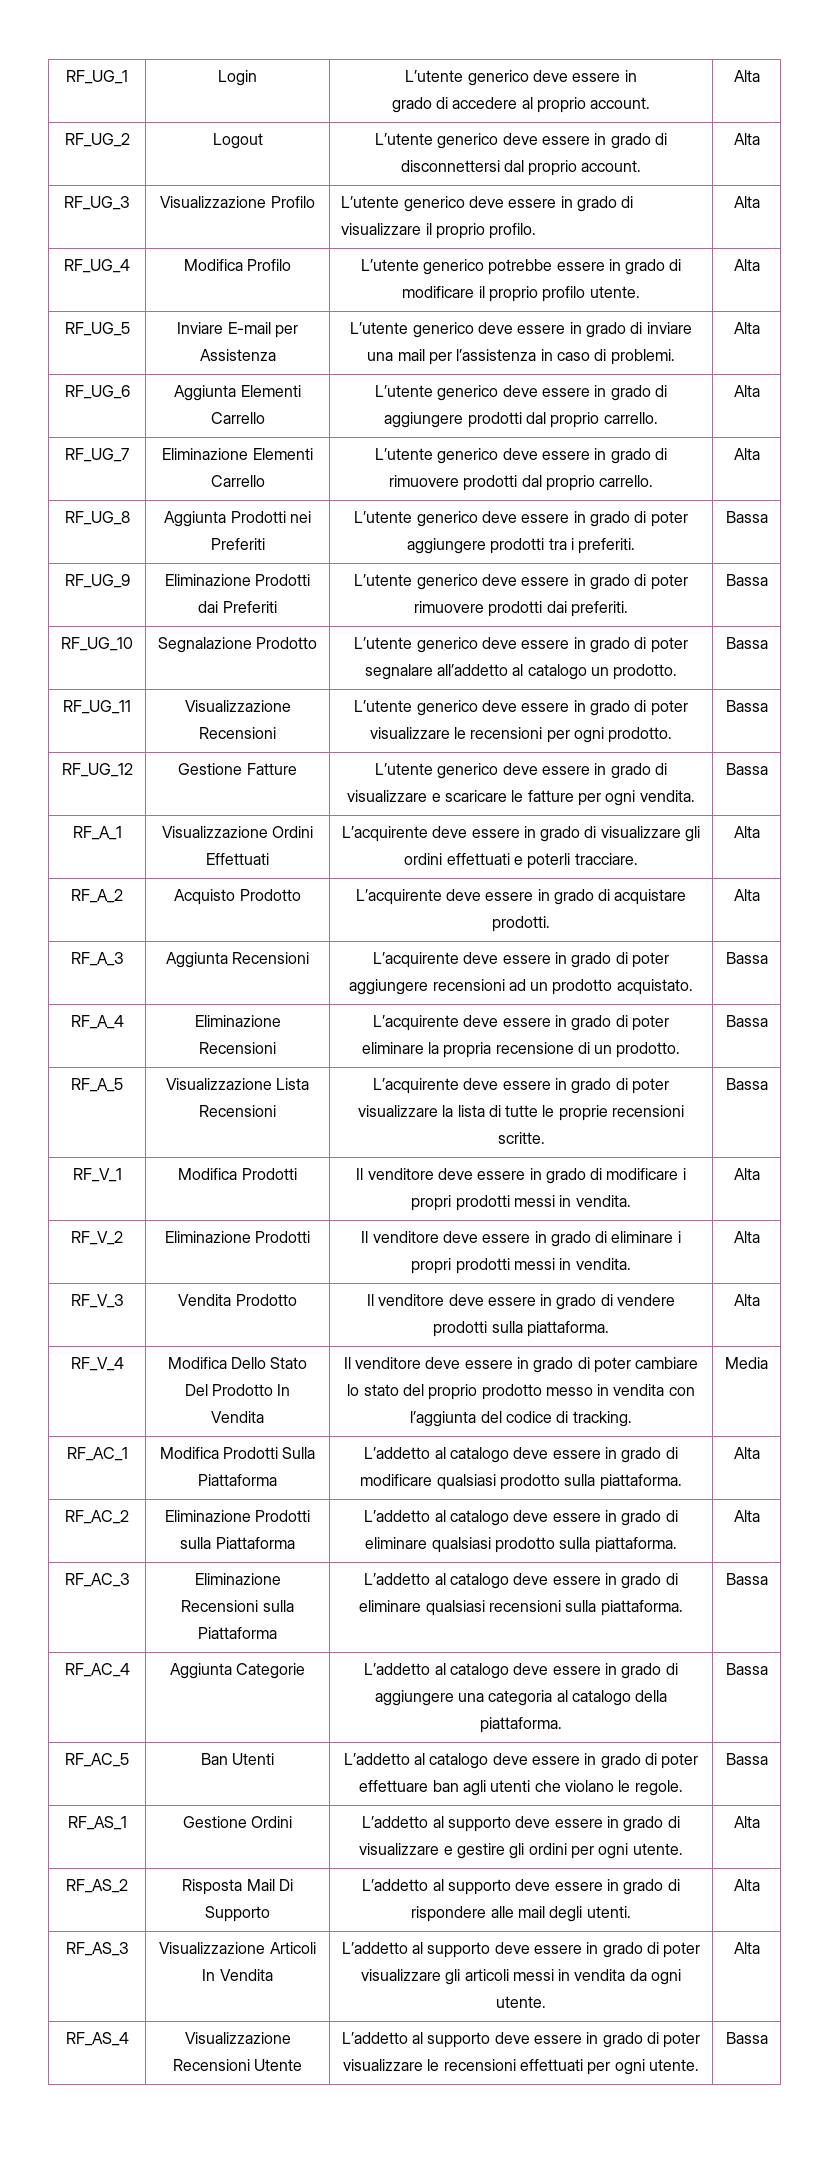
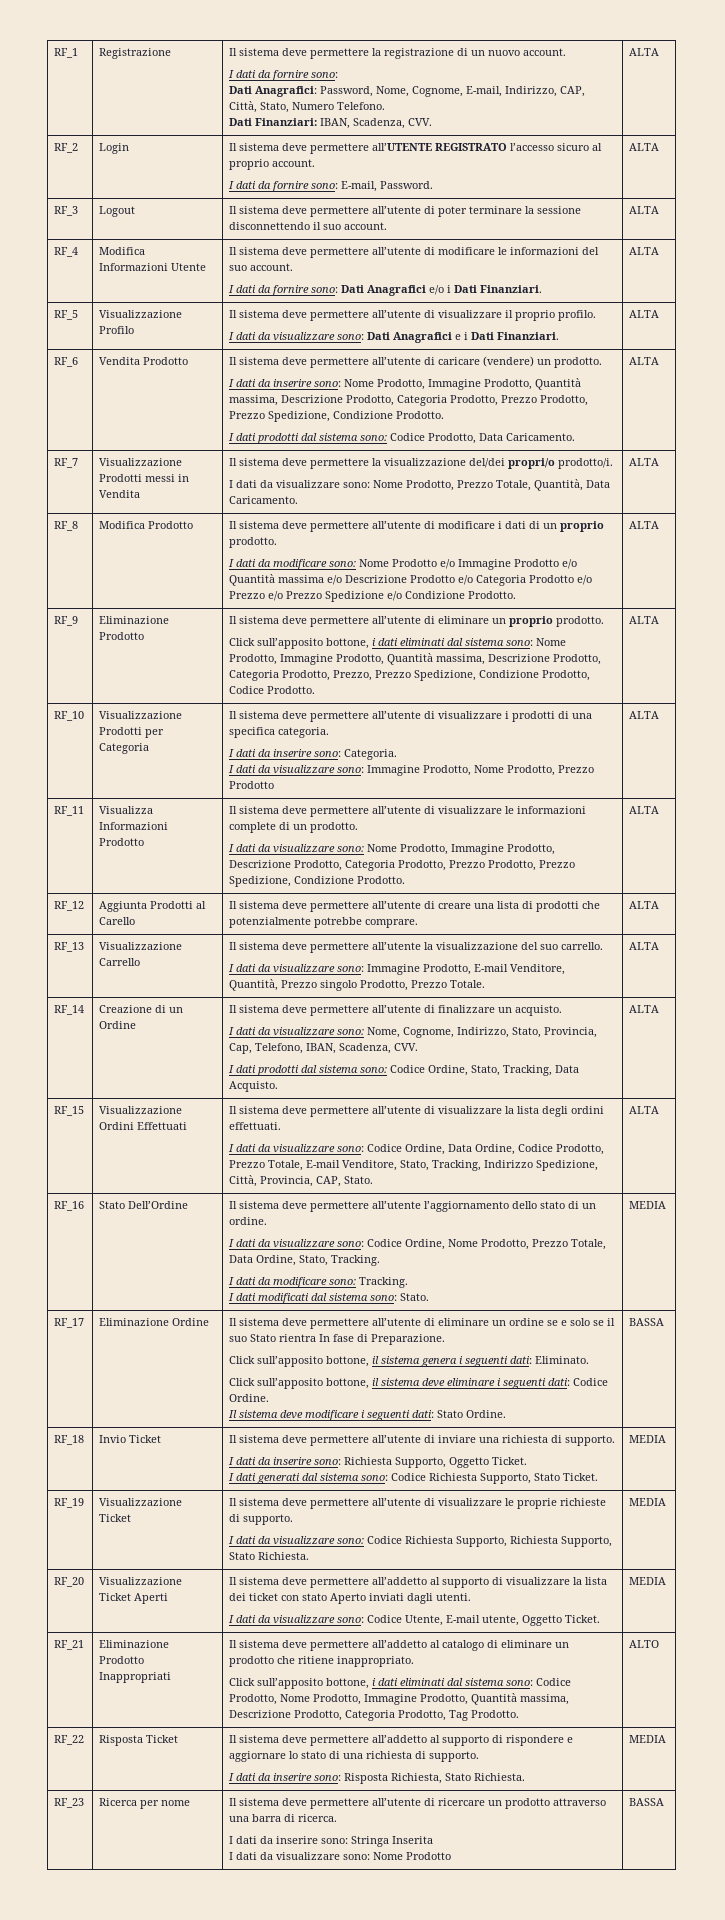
[66,70,128,84] [218,70,257,86] [405,70,637,86] [391,97,651,113] [733,70,760,82] [64,133,130,147] [212,133,263,149] [375,133,667,149] [400,160,642,176] [733,133,760,145] [64,196,130,210] [160,196,315,208] [341,196,617,212] RF_UG_1 | Login | L’utente generico deve essere in // grado di accedere al proprio account. | Alta // RF_UG_2 | Logout | L’utente generico deve essere in grado di disconnettersi dal proprio account. | Alta // RF_UG_3 | Visualizzazione Profilo | L’utente generico deve essere in grado -> [54,48,79,58] [99,48,172,59] [229,48,567,59] [228,70,339,81] [229,86,586,97] [229,101,386,113] [229,118,433,129] [629,48,660,56] [54,143,79,153] [99,143,130,154] [229,143,603,154] [229,159,316,170] [228,181,434,192] [629,143,660,151] [54,206,79,216] [99,206,136,217] [229,206,582,217] [229,222,388,230] [629,206,660,214] [54,247,79,257] [99,247,146,255] [99,263,207,271] [229,247,600,258] [229,263,294,271] [228,285,543,296] [629,247,660,255] [54,310,79,320] [99,310,183,318] [99,326,135,334] [229,310,422,321] RF_1 | Registrazione | Il sistema deve permettere la registrazione di un nuovo account. // I dati da fornire sono: // Dati Anagrafici: Password, Nome, Cognome, E-mail, Indirizzo, CAP, Città, Stato, Numero Telefono. // Dati Finanziari: IBAN, Scadenza, CVV. | ALTA // RF_2 | Login | Il sistema deve permettere all’UTENTE REGISTRATO l’accesso sicuro al proprio account. // I dati da fornire sono: E-mail, Password. | ALTA // RF_3 | Logout | Il sistema deve permettere all’utente di poter terminare la sessione disconnettendo il suo account. | ALTA // RF_4 | Modifica Informazioni Utente | Il sistema deve permettere all’utente di modificare le informazioni del suo account. // I dati da fornire sono: Dati Anagrafici e/o i Dati Finanziari. | ALTA // RF_5 | Visualizzazione Profilo | Il sistema deve permettere all’utente
[733,196,760,208] [64,259,130,273] [183,259,292,271] [360,259,682,275] [402,286,640,302] [733,259,760,271] [64,322,130,336] [177,322,298,338] [199,349,276,361] [350,322,692,338] [367,349,675,365] [733,322,760,334] [64,385,130,399] [174,385,301,401] [210,412,265,424] [375,385,667,401] [384,412,658,428] [733,385,760,397] [65,448,129,462] [162,448,313,460] [210,475,265,487] [375,448,667,464] [388,475,654,491] [733,448,760,460] [64,511,130,525] [164,511,311,527] [210,538,265,550] [354,511,688,527] [406,538,636,554] [725,511,768,523] [64,574,130,588] [164,574,311,586] [198,601,277,613] [354,574,688,590] [414,601,628,617] [725,574,768,586] [61,637,133,651] [157,637,318,653] [354,637,688,653] [364,664,678,680] [725,637,768,649] [63,700,131,714] [184,700,291,712] [199,727,276,739] [354,700,688,716] [369,727,673,743] [725,700,768,712] [61,763,133,777] [178,763,297,775] [375,763,667,779] [347,790,695,806] [725,763,768,775] [72,826,122,840] [161,826,314,838] [206,853,269,865] [341,826,701,842] [404,853,638,869] [733,826,760,838] [71,889,123,903] [174,889,301,905] [355,889,687,905] [491,916,550,932] [733,889,760,901] [70,952,124,966] [165,952,310,968] [373,952,669,968] [349,979,693,995] [725,952,768,964] [70,1015,124,1029] [194,1015,281,1027] [199,1042,276,1054] [373,1015,669,1031] [361,1042,681,1058] [725,1015,768,1027] [71,1078,123,1092] [165,1078,310,1090] [199,1105,276,1117] [373,1078,669,1094] [357,1105,685,1121] [497,1132,545,1144] [725,1078,768,1090] [72,1168,122,1182] [178,1168,297,1180] [356,1168,686,1184] [411,1195,631,1211] [733,1168,760,1180] [71,1231,123,1245] [164,1231,311,1243] [361,1231,681,1247] [411,1258,631,1274] [733,1231,760,1243] [70,1294,124,1308] [178,1294,297,1306] [366,1294,676,1310] [433,1321,609,1337] [733,1294,760,1306] [70,1357,124,1371] [167,1357,308,1369] [184,1384,291,1396] [211,1411,264,1423] [343,1357,699,1373] [347,1384,695,1400] [410,1411,632,1427] [725,1357,768,1369] [66,1447,128,1461] [159,1447,316,1459] [198,1474,277,1486] [364,1447,678,1463] [360,1474,682,1490] [733,1447,760,1459] [65,1510,129,1524] [164,1510,311,1522] [180,1537,295,1549] [364,1510,678,1526] [365,1537,677,1553] [733,1510,760,1522] [64,1573,130,1587] [194,1573,281,1585] [181,1600,294,1612] [198,1627,277,1639] [364,1573,678,1589] [359,1600,683,1616] [725,1573,768,1585] [64,1663,130,1677] [169,1663,306,1679] [364,1663,678,1679] [374,1690,668,1706] [479,1717,562,1733] [725,1663,768,1675] [65,1753,129,1767] [200,1753,275,1765] [343,1753,699,1769] [359,1780,683,1796] [725,1753,768,1765] [67,1816,127,1830] [182,1816,293,1828] [362,1816,680,1832] [359,1843,683,1859] [733,1816,760,1828] [66,1879,128,1893] [182,1879,293,1895] [205,1906,270,1922] [362,1879,680,1895] [411,1906,631,1922] [733,1879,760,1891] [65,1942,129,1956] [159,1942,316,1954] [202,1969,273,1981] [341,1942,701,1958] [360,1969,682,1985] [495,1996,546,2008] [733,1942,760,1954] [65,2032,129,2046] [184,2032,291,2044] [172,2059,303,2071] [341,2032,701,2048] [343,2059,699,2075] [725,2032,768,2044] | Alta // RF_UG_4 | Modifica Profilo | L’utente generico potrebbe essere in grado di modificare il proprio profilo utente. | Alta // RF_UG_5 | Inviare E-mail per Assistenza | L’utente generico deve essere in grado di inviare una mail per l’assistenza in caso di problemi. | Alta // RF_UG_6 | Aggiunta Elementi Carrello | L’utente generico deve essere in grado di aggiungere prodotti dal proprio carrello. | Alta // RF_UG_7 | Eliminazione Elementi Carrello | L’utente generico deve essere in grado di rimuovere prodotti dal proprio carrello. | Alta // RF_UG_8 | Aggiunta Prodotti nei Preferiti | L’utente generico deve essere in grado di poter aggiungere prodotti tra i preferiti. | Bassa // RF_UG_9 | Eliminazione Prodotti dai Preferiti | L’utente generico deve essere in grado di poter rimuovere prodotti dai preferiti. | Bassa // RF_UG_10 | Segnalazione Prodotto | L’utente generico deve essere in grado di poter segnalare all’addetto al catalogo un prodotto. | Bassa // RF_UG_11 | Visualizzazione Recensioni | L’utente generico deve essere in grado di poter visualizzare le recensioni per ogni prodotto. | Bassa // RF_UG_12 | Gestione Fatture | L’utente generico deve essere in grado di visualizzare e scaricare le fatture per ogni vendita. | Bassa // RF_A_1 | Visualizzazione Ordini Effettuati | L’acquirente deve essere in grado di visualizzare gli ordini effettuati e poterli tracciare. | Alta // RF_A_2 | Acquisto Prodotto | L’acquirente deve essere in grado di acquistare prodotti. | Alta // RF_A_3 | Aggiunta Recensioni | L’acquirente deve essere in grado di poter aggiungere recensioni ad un prodotto acquistato. | Bassa // RF_A_4 | Eliminazione Recensioni | L’acquirente deve essere in grado di poter eliminare la propria recensione di un prodotto. | Bassa // RF_A_5 | Visualizzazione Lista Recensioni | L’acquirente deve essere in grado di poter visualizzare la lista di tutte le proprie recensioni scritte. | Bassa // RF_V_1 | Modifica Prodotti | Il venditore deve essere in grado di modificare i propri prodotti messi in vendita. | Alta // RF_V_2 | Eliminazione Prodotti | Il venditore deve essere in grado di eliminare i propri prodotti messi in vendita. | Alta // RF_V_3 | Vendita Prodotto | Il venditore deve essere in grado di vendere prodotti sulla piattaforma. | Alta // RF_V_4 | Modifica Dello Stato Del Prodotto In Vendita | Il venditore deve essere in grado di poter cambiare lo stato del proprio prodotto messo in vendita con l’aggiunta del codice di tracking. | Media // RF_AC_1 | Modifica Prodotti Sulla Piattaforma | L’addetto al catalogo deve essere in grado di modificare qualsiasi prodotto sulla piattaforma. | Alta // RF_AC_2 | Eliminazione Prodotti sulla Piattaforma | L’addetto al catalogo deve essere in grado di eliminare qualsiasi prodotto sulla piattaforma. | Alta // RF_AC_3 | Eliminazione Recensioni sulla Piattaforma | L’addetto al catalogo deve essere in grado di eliminare qualsiasi recensioni sulla piattaforma. | Bassa // RF_AC_4 | Aggiunta Categorie | L’addetto al catalogo deve essere in grado di aggiungere una categoria al catalogo della piattaforma. | Bassa // RF_AC_5 | Ban Utenti | L’addetto al catalogo deve essere in grado di poter effettuare ban agli utenti che violano le regole. | Bassa // RF_AS_1 | Gestione Ordini | L’addetto al supporto deve essere in grado di visualizzare e gestire gli ordini per ogni utente. | Alta // RF_AS_2 | Risposta Mail Di Supporto | L’addetto al supporto deve essere in grado di rispondere alle mail degli utenti. | Alta // RF_AS_3 | Visualizzazione Articoli In Vendita | L’addetto al supporto deve essere in grado di poter visualizzare gli articoli messi in vendita da ogni utente. | Alta // RF_AS_4 | Visualizzazione Recensioni Utente | L’addetto al supporto deve essere in grado di poter visualizzare le recensioni effettuati per ogni utente. | Bassa -> [228,332,560,343] [629,310,660,318] [54,357,79,367] [99,357,189,365] [229,356,603,368] [228,378,582,390] [229,395,589,406] [229,411,445,422] [228,433,576,444] [629,357,660,365] [54,458,79,468] [99,458,183,466] [99,474,190,482] [99,490,141,498] [229,458,614,469] [229,479,611,491] [229,496,299,504] [629,458,660,466] [54,521,79,531] [99,521,194,529] [229,521,605,532] [229,537,278,548] [228,559,578,570] [229,574,593,586] [229,591,517,602] [629,521,660,529] [54,616,79,626] [99,616,170,624] [99,632,145,640] [229,616,605,627] [229,638,567,649] [229,653,602,665] [229,670,591,681] [229,686,316,694] [629,616,660,624] [54,711,85,721] [99,711,183,719] [99,727,165,738] [99,743,150,754] [229,711,593,722] [229,727,330,738] [228,749,398,760] [228,765,595,776] [229,781,275,789] [629,711,660,719] [54,806,85,816] [99,806,154,814] [99,822,169,830] [99,838,145,846] [229,806,587,817] [229,822,359,833] [228,844,556,855] [229,860,576,871] [229,876,406,887] [629,806,660,814] [54,901,85,911] [99,901,207,912] [99,917,136,925] [229,901,601,912] [229,917,419,928] [629,901,660,909] [54,942,85,952] [99,942,183,950] [99,958,141,966] [229,942,604,953] [228,964,566,975] [229,979,486,991] [629,942,660,950] [54,1005,85,1015] [99,1005,184,1013] [99,1021,137,1029] [229,1005,563,1016] [228,1027,598,1038] [229,1043,419,1054] [228,1065,580,1076] [229,1081,279,1092] [629,1005,660,1013] [54,1106,85,1116] [99,1106,183,1114] [99,1122,188,1130] [229,1106,605,1117] [229,1122,282,1130] [228,1144,605,1155] [229,1160,599,1171] [229,1175,374,1187] [629,1106,660,1114] [54,1201,85,1211] [99,1201,189,1209] [229,1201,597,1212] [229,1217,268,1225] [228,1239,607,1250] [229,1255,381,1266] [228,1277,409,1288] [228,1293,430,1304] [629,1201,667,1209] [54,1318,85,1328] [99,1318,210,1326] [229,1318,616,1329] [229,1334,446,1345] [229,1356,590,1367] [229,1378,609,1389] [229,1394,270,1402] [228,1410,507,1421] [629,1318,665,1326] [54,1435,85,1445] [99,1435,162,1443] [229,1435,616,1446] [228,1457,528,1468] [228,1473,599,1484] [629,1435,667,1443] [54,1498,85,1508] [99,1498,183,1506] [99,1514,132,1522] [229,1498,607,1509] [229,1514,294,1525] [228,1536,613,1547] [229,1552,310,1560] [629,1498,667,1506] [54,1577,85,1587] [99,1577,183,1585] [99,1593,169,1604] [229,1577,608,1588] [229,1593,472,1604] [228,1615,601,1626] [629,1577,667,1585] [54,1640,85,1650] [99,1640,170,1648] [99,1656,145,1664] [99,1672,172,1683] [229,1640,570,1651] [229,1656,415,1667] [229,1678,572,1689] [229,1693,570,1705] [229,1710,520,1721] [629,1640,660,1648] [54,1735,85,1745] [99,1735,179,1746] [229,1735,574,1746] [229,1751,480,1762] [228,1773,526,1784] [629,1735,667,1743] [54,1798,85,1808] [99,1798,191,1809] [229,1798,607,1809] [229,1814,338,1822] [229,1836,434,1847] [229,1852,452,1860] [629,1798,665,1806] // I dati da visualizzare sono: Dati Anagrafici e i Dati Finanziari. | ALTA // RF_6 | Vendita Prodotto | Il sistema deve permettere all’utente di caricare (vendere) un prodotto. // I dati da inserire sono: Nome Prodotto, Immagine Prodotto, Quantità massima, Descrizione Prodotto, Categoria Prodotto, Prezzo Prodotto, Prezzo Spedizione, Condizione Prodotto. // I dati prodotti dal sistema sono: Codice Prodotto, Data Caricamento. | ALTA // RF_7 | Visualizzazione Prodotti messi in Vendita | Il sistema deve permettere la visualizzazione del/dei propri/o prodotto/i. // I dati da visualizzare sono: Nome Prodotto, Prezzo Totale, Quantità, Data Caricamento. | ALTA // RF_8 | Modifica Prodotto | Il sistema deve permettere all’utente di modificare i dati di un proprio prodotto. // I dati da modificare sono: Nome Prodotto e/o Immagine Prodotto e/o Quantità massima e/o Descrizione Prodotto e/o Categoria Prodotto e/o Prezzo e/o Prezzo Spedizione e/o Condizione Prodotto. | ALTA // RF_9 | Eliminazione Prodotto | Il sistema deve permettere all’utente di eliminare un proprio prodotto. // Click sull’apposito bottone, i dati eliminati dal sistema sono: Nome Prodotto, Immagine Prodotto, Quantità massima, Descrizione Prodotto, Categoria Prodotto, Prezzo, Prezzo Spedizione, Condizione Prodotto, Codice Prodotto. | ALTA // RF_10 | Visualizzazione Prodotti per Categoria | Il sistema deve permettere all’utente di visualizzare i prodotti di una specifica categoria. // I dati da inserire sono: Categoria. // I dati da visualizzare sono: Immagine Prodotto, Nome Prodotto, Prezzo Prodotto | ALTA // RF_11 | Visualizza Informazioni Prodotto | Il sistema deve permettere all’utente di visualizzare le informazioni complete di un prodotto. // I dati da visualizzare sono: Nome Prodotto, Immagine Prodotto, Descrizione Prodotto, Categoria Prodotto, Prezzo Prodotto, Prezzo Spedizione, Condizione Prodotto. | ALTA // RF_12 | Aggiunta Prodotti al Carello | Il sistema deve permettere all’utente di creare una lista di prodotti che potenzialmente potrebbe comprare. | ALTA // RF_13 | Visualizzazione Carrello | Il sistema deve permettere all’utente la visualizzazione del suo carrello. // I dati da visualizzare sono: Immagine Prodotto, E-mail Venditore, Quantità, Prezzo singolo Prodotto, Prezzo Totale. | ALTA // RF_14 | Creazione di un Ordine | Il sistema deve permettere all’utente di finalizzare un acquisto. // I dati da visualizzare sono: Nome, Cognome, Indirizzo, Stato, Provincia, Cap, Telefono, IBAN, Scadenza, CVV. // I dati prodotti dal sistema sono: Codice Ordine, Stato, Tracking, Data Acquisto. | ALTA // RF_15 | Visualizzazione Ordini Effettuati | Il sistema deve permettere all’utente di visualizzare la lista degli ordini effettuati. // I dati da visualizzare sono: Codice Ordine, Data Ordine, Codice Prodotto, Prezzo Totale, E-mail Venditore, Stato, Tracking, Indirizzo Spedizione, Città, Provincia, CAP, Stato. | ALTA // RF_16 | Stato Dell’Ordine | Il sistema deve permettere all’utente l’aggiornamento dello stato di un ordine. // I dati da visualizzare sono: Codice Ordine, Nome Prodotto, Prezzo Totale, Data Ordine, Stato, Tracking. // I dati da modificare sono: Tracking. // I dati modificati dal sistema sono: Stato. | MEDIA // RF_17 | Eliminazione Ordine | Il sistema deve permettere all’utente di eliminare un ordine se e solo se il suo Stato rientra In fase di Preparazione. // Click sull’apposito bottone, il sistema genera i seguenti dati: Eliminato. // Click sull’apposito bottone, il sistema deve eliminare i seguenti dati: Codice Ordine. // Il sistema deve modificare i seguenti dati: Stato Ordine. | BASSA // RF_18 | Invio Ticket | Il sistema deve permettere all’utente di inviare una richiesta di supporto. // I dati da inserire sono: Richiesta Supporto, Oggetto Ticket. // I dati generati dal sistema sono: Codice Richiesta Supporto, Stato Ticket. | MEDIA // RF_19 | Visualizzazione Ticket | Il sistema deve permettere all’utente di visualizzare le proprie richieste di supporto. // I dati da visualizzare sono: Codice Richiesta Supporto, Richiesta Supporto, Stato Richiesta. | MEDIA // RF_20 | Visualizzazione Ticket Aperti | Il sistema deve permettere all’addetto al supporto di visualizzare la lista dei ticket con stato Aperto inviati dagli utenti. // I dati da visualizzare sono: Codice Utente, E-mail utente, Oggetto Ticket. | MEDIA // RF_21 | Eliminazione Prodotto Inappropriati | Il sistema deve permettere all’addetto al catalogo di eliminare un prodotto che ritiene inappropriato. // Click sull’apposito bottone, i dati eliminati dal sistema sono: Codice Prodotto, Nome Prodotto, Immagine Prodotto, Quantità massima, Descrizione Prodotto, Categoria Prodotto, Tag Prodotto. | ALTO // RF_22 | Risposta Ticket | Il sistema deve permettere all’addetto al supporto di rispondere e aggiornare lo stato di una richiesta di supporto. // I dati da inserire sono: Risposta Richiesta, Stato Richiesta. | MEDIA // RF_23 | Ricerca per nome | Il sistema deve permettere all’utente di ricercare un prodotto attraverso una barra di ricerca. // I dati da inserire sono: Stringa Inserita // I dati da visualizzare sono: Nome Prodotto | BASSA

